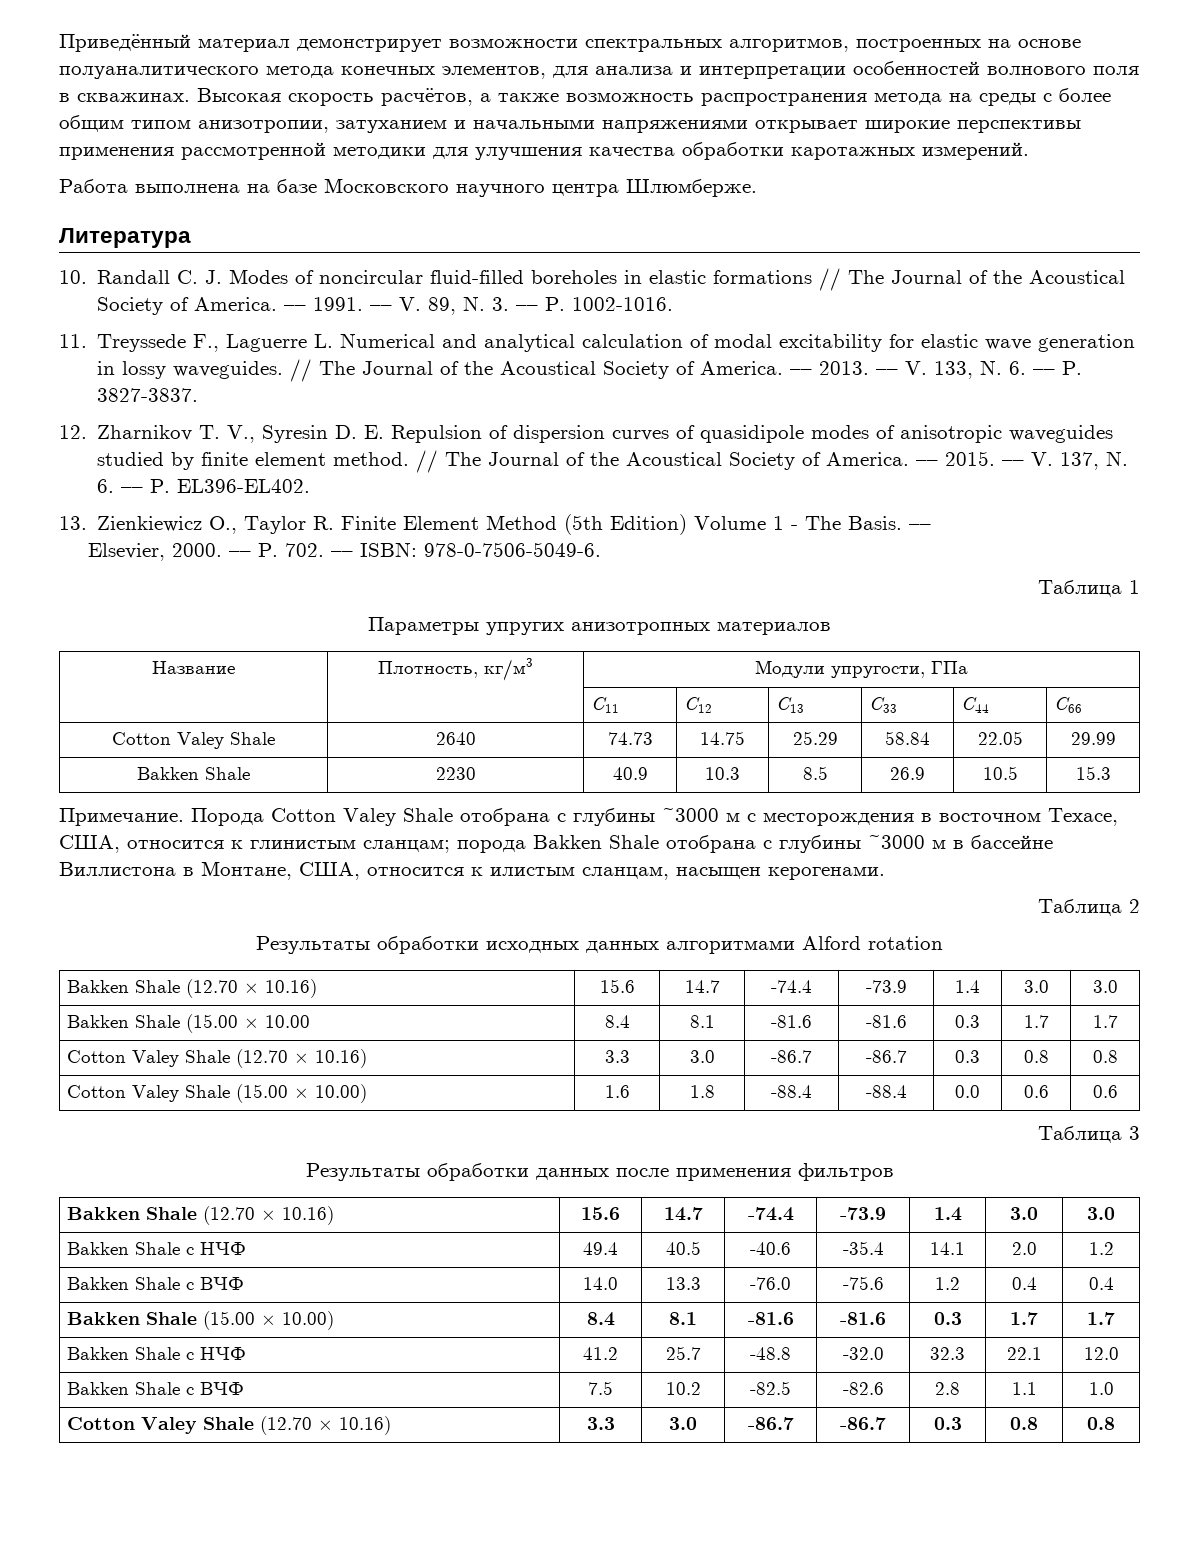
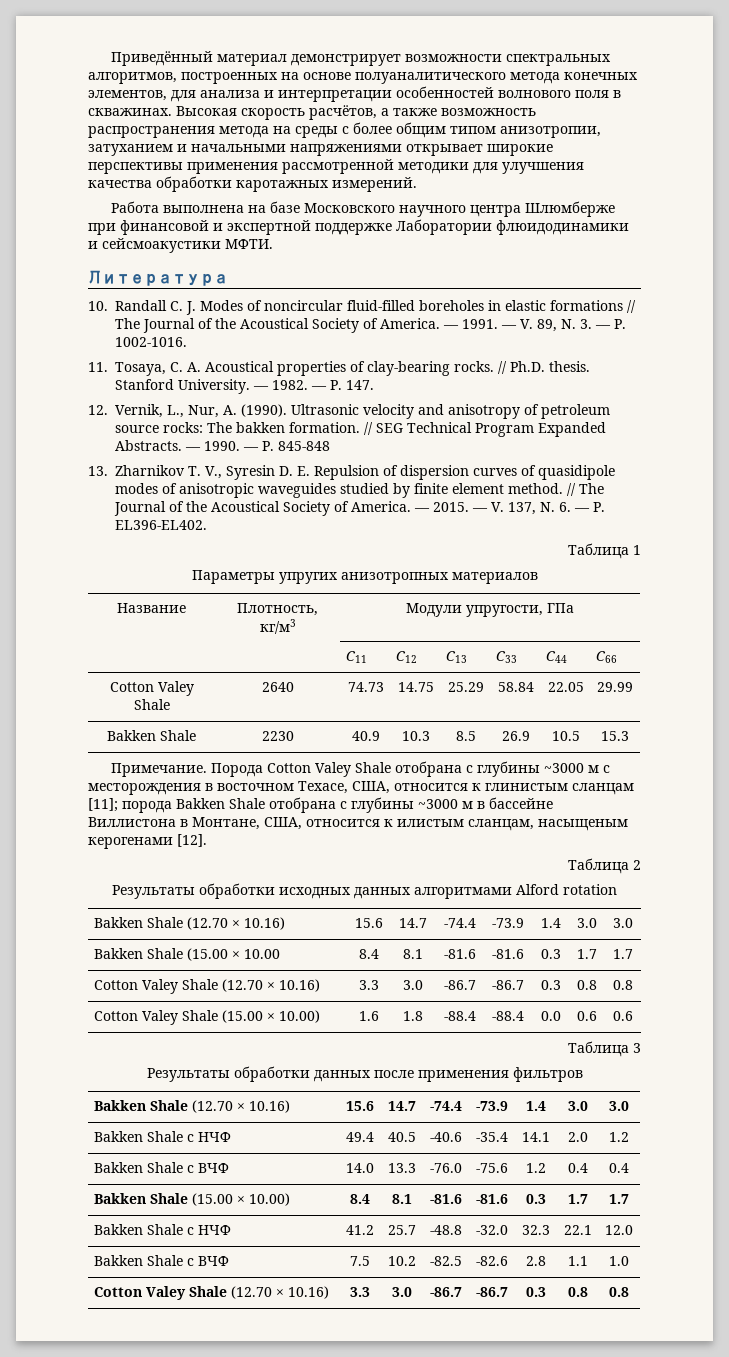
[626,179,757,197] Шлюмберже. -> [524,201,615,217] [88,219,629,235] [88,238,273,253] Шлюмберже при финансовой и экспертной поддержке Лаборатории флюидодинамики и сейсмоакустики МФТИ.
[97,333,1136,352] [97,359,1083,382] [97,388,199,402] [59,425,87,439] Treyssede F., Laguerre L. Numerical and analytical calculation of modal excitability for elastic wave generation in lossy waveguides. // The Journal of the Acoustical Society of America. –– 2013. –– V. 133, N. 6. –– P. 3827-3837. // 12. -> [115,361,590,376] [115,379,374,394] [88,404,610,419] [115,422,606,437] [115,440,330,451] [88,466,108,476] Tosaya, C. A. Acoustical properties of clay-bearing rocks. // Ph.D. thesis. Stanford University. –– 1982. –– P. 147. // 12. Vernik, L., Nur, A. (1990). Ultrasonic velocity and anisotropy of petroleum source rocks: The bakken formation. // SEG Technical Program Expanded Abstracts. –– 1990. –– P. 845-848 // 13.
[59,514,932,535] [88,542,602,561] // 13. Zienkiewicz O., Taylor R. Finite Element Method (5th Edition) Volume 1 - The Basis. –– // Elsevier, 2000. –– P. 702. –– ISBN: 978-0-7506-5049-6. -> (207, 525) none
[363,840,450,853] сланцам; -> [572,783,634,795] [88,798,118,812] сланцам [11];
[676,867,885,880] насыщен керогенами. -> [538,819,628,831] [88,834,207,849] насыщеным керогенами [12].

